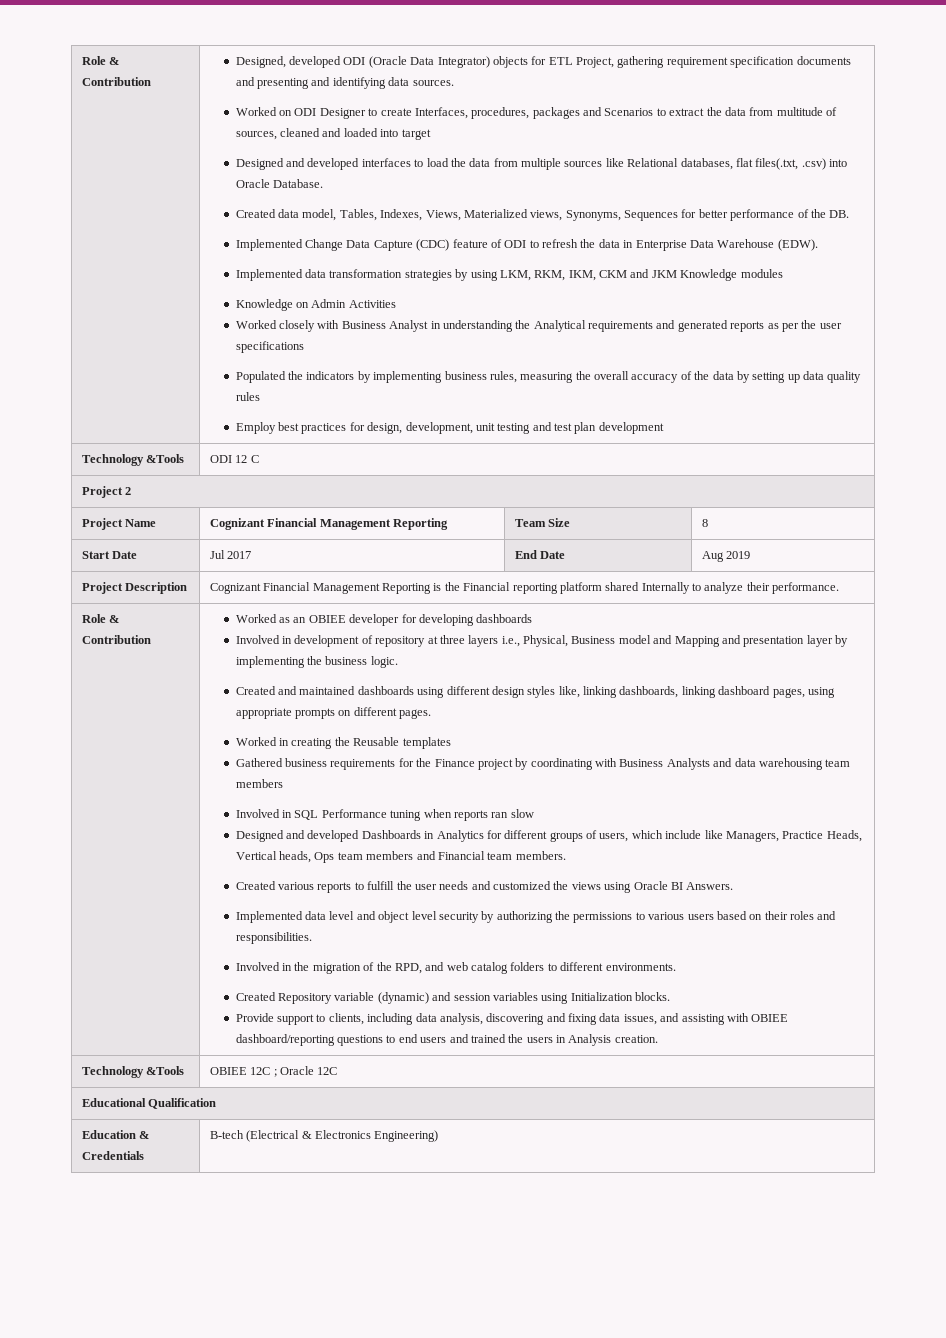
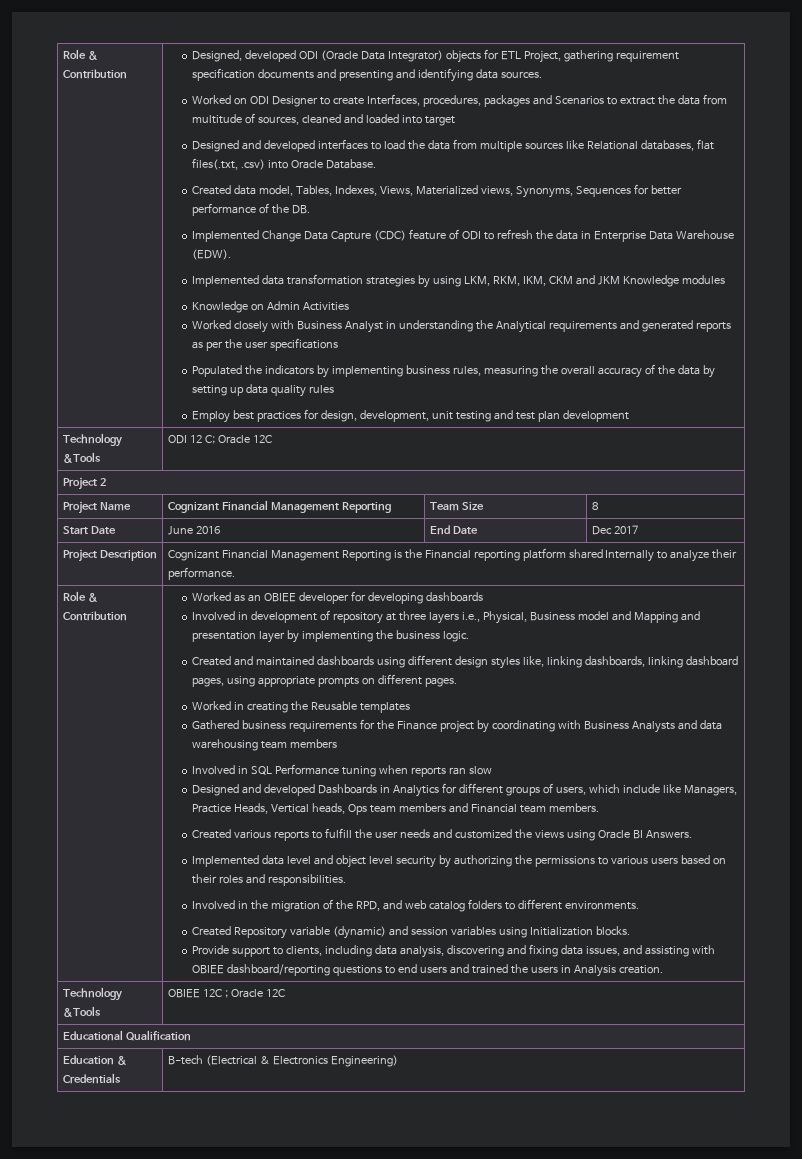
[250,455,259,463] C -> [204,435,272,444] C; Oracle 12C
[209,550,252,559] Jul 2017 -> [167,526,220,535] June 2016
[701,551,751,562] Aug 2019 -> [591,525,638,535] Dec 2017

